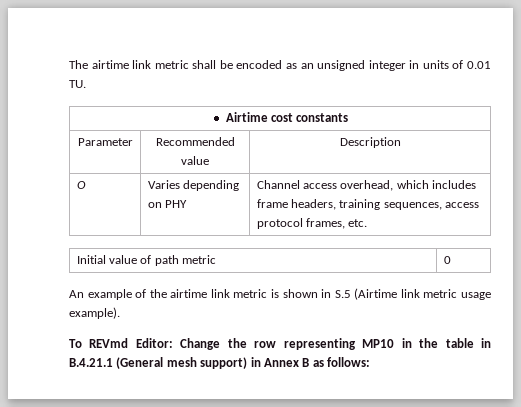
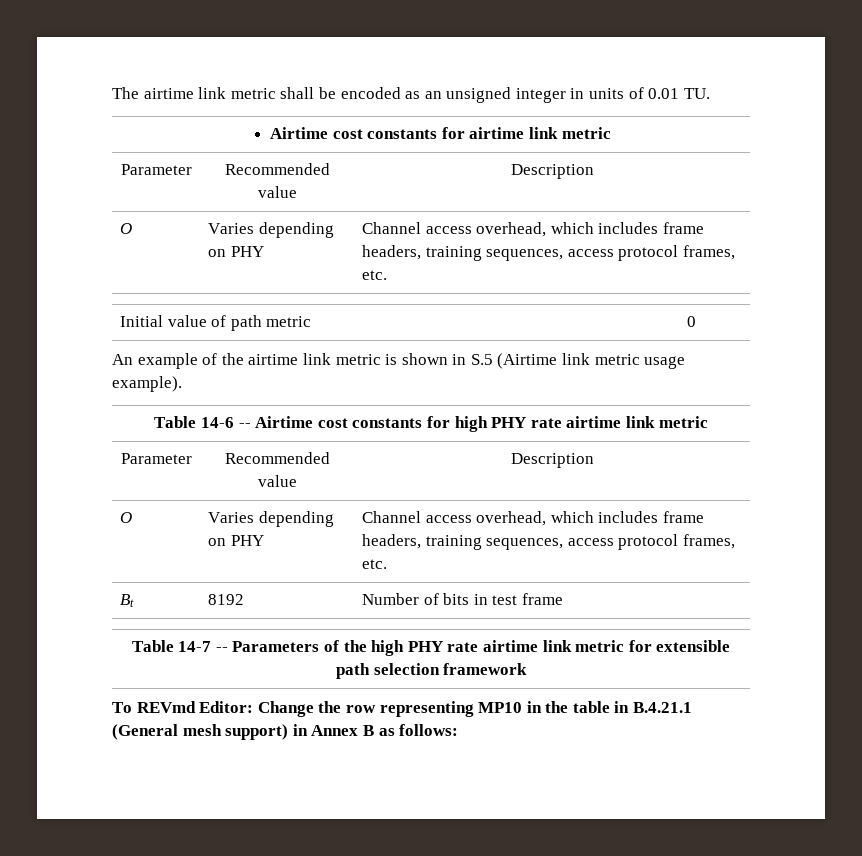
(349, 117) none -> [441,127,611,139] for airtime link metric
(120, 313) none -> [154,416,708,432] [121,453,192,464] [225,452,330,464] [258,475,297,487] [510,453,594,468] [120,512,133,523] [208,511,334,527] [208,535,264,546] [362,511,705,526] [362,534,736,550] [362,559,388,569] [120,594,135,607] [208,594,245,605] [362,593,564,605] [131,640,731,656] [335,663,528,679] // Table 14-6 -- Airtime cost constants for high PHY rate airtime link metric // Parameter | Recommended value | Description // O | Varies depending on PHY | Channel access overhead, which includes frame headers, training sequences, access protocol frames, etc. // Bt | 8192 | Number of bits in test frame // Table 14-7 -- Parameters of the high PHY rate airtime link metric for extensible path selection framework

